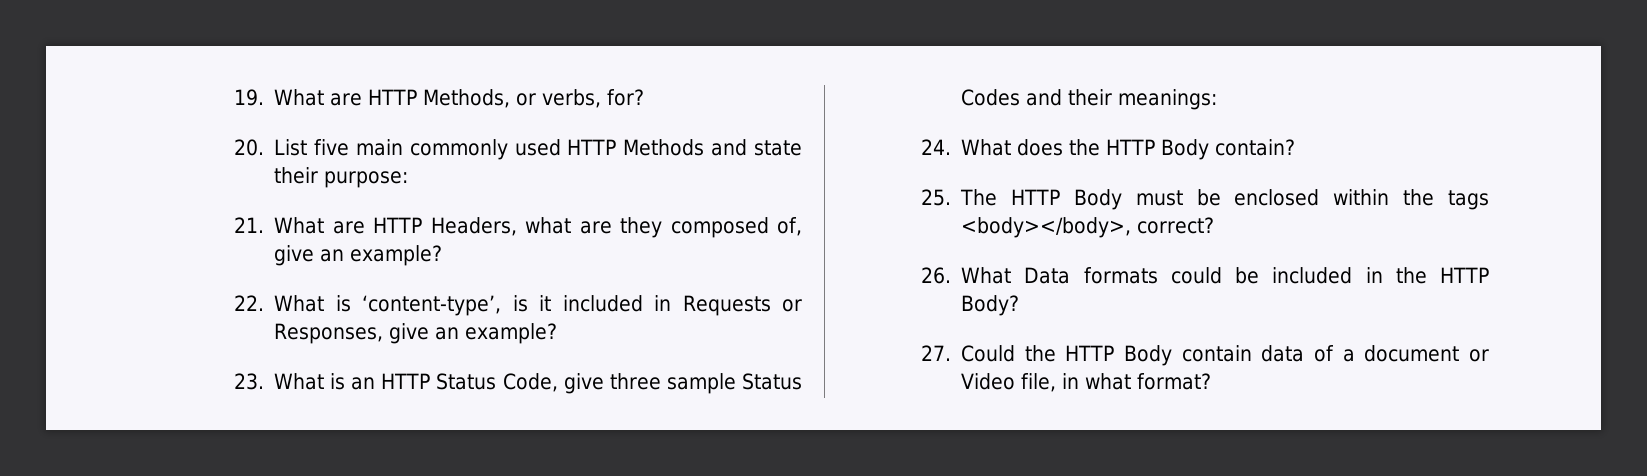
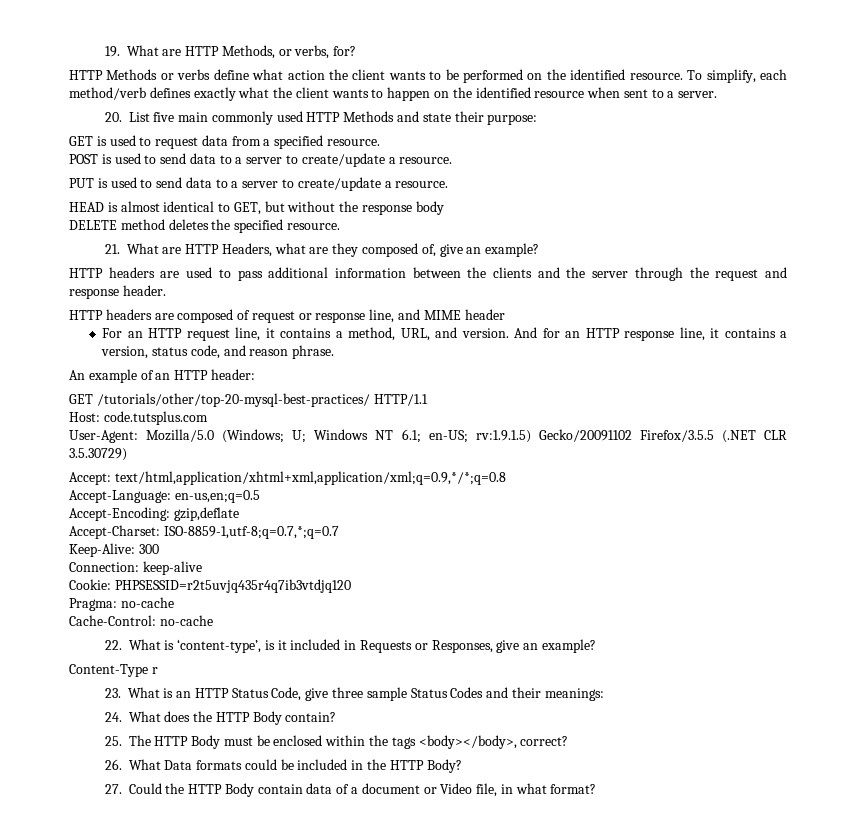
(645, 97) none -> [69,69,788,83] [69,87,718,101] // HTTP Methods or verbs define what action the client wants to be performed on the identified resource. To simplify, each method/verb defines exactly what the client wants to happen on the identified resource when sent to a server.
(409, 179) none -> [69,135,381,149] [69,153,453,167] [69,177,449,191] [69,201,444,215] [69,219,340,233] // GET is used to request data from a specified resource. // POST is used to send data to a server to create/update a resource. // PUT is used to send data to a server to create/update a resource. // HEAD is almost identical to GET, but without the response body // DELETE method deletes the specified resource.
(443, 255) none -> [69,267,788,281] [69,285,166,299] [69,309,505,323] [102,327,787,341] [101,345,335,359] [69,369,255,383] [69,393,428,407] [69,411,208,425] [69,429,788,443] [69,448,127,461] [69,471,506,485] [69,490,260,503] [69,507,239,521] [69,525,339,539] [69,543,159,557] [69,561,202,575] [69,579,351,593] [69,597,174,611] [69,615,213,626] // HTTP headers are used to pass additional information between the clients and the server through the request and response header. // HTTP headers are composed of request or response line, and MIME header // For an HTTP request line, it contains a method, URL, and version. And for an HTTP response line, it contains a version, status code, and reason phrase. // An example of an HTTP header: // GET /tutorials/other/top-20-mysql-best-practices/ HTTP/1.1 // Host: code.tutsplus.com // User-Agent: Mozilla/5.0 (Windows; U; Windows NT 6.1; en-US; rv:1.9.1.5) Gecko/20091102 Firefox/3.5.5 (.NET CLR 3.5.30729) // Accept: text/html,application/xhtml+xml,application/xml;q=0.9,*/*;q=0.8 // Accept-Language: en-us,en;q=0.5 // Accept-Encoding: gzip,deflate // Accept-Charset: ISO-8859-1,utf-8;q=0.7,*;q=0.7 // Keep-Alive: 300 // Connection: keep-alive // Cookie: PHPSESSID=r2t5uvjq435r4q7ib3vtdjq120 // Pragma: no-cache // Cache-Control: no-cache
(558, 333) none -> [69,664,158,677] // Content-Type r

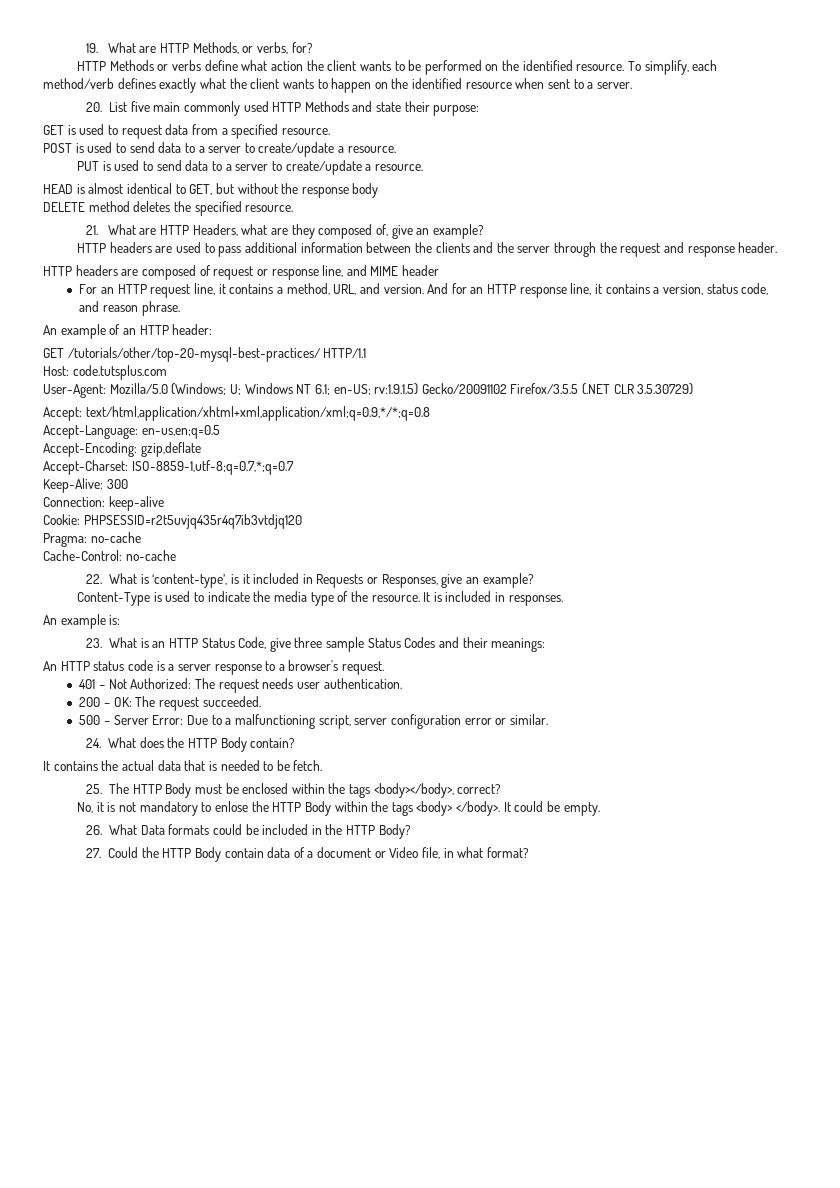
[151,667,158,674] r -> [153,591,563,606] [43,614,121,629] is used to indicate the media type of the resource. It is included in responses. // An example is:
(604, 694) none -> [43,660,385,675] [79,678,402,693] [79,696,261,711] [79,714,548,729] // An HTTP status code is a server response to a browser's request. // 401 – Not Authorized: The request needs user authentication. // 200 – OK: The request succeeded. // 500 – Server Error: Due to a malfunctioning script, server configuration error or similar.
(337, 717) none -> [43,760,323,771] // It contains the actual data that is needed to be fetch.
(569, 741) none -> [77,801,600,816] // No, it is not mandatory to enlose the HTTP Body within the tags <body> </body>. It could be empty.

